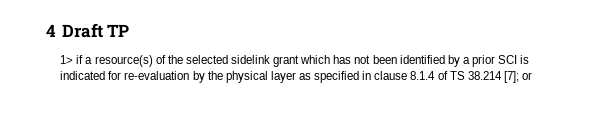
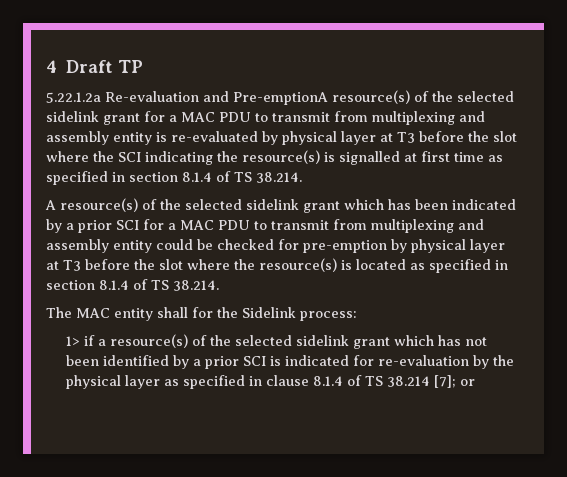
(130, 30) none -> [46,90,514,105] [46,111,485,125] [46,131,517,145] [46,150,503,165] [46,171,302,185] [45,198,516,213] [46,219,484,233] [46,239,505,253] [46,258,508,273] [46,279,219,291] [46,307,357,321] // 5.22.1.2a Re-evaluation and Pre-emptionA resource(s) of the selected sidelink grant for a MAC PDU to transmit from multiplexing and assembly entity is re-evaluated by physical layer at T3 before the slot where the SCI indicating the resource(s) is signalled at first time as specified in section 8.1.4 of TS 38.214. // A resource(s) of the selected sidelink grant which has been indicated by a prior SCI for a MAC PDU to transmit from multiplexing and assembly entity could be checked for pre-emption by physical layer at T3 before the slot where the resource(s) is located as specified in section 8.1.4 of TS 38.214. // The MAC entity shall for the Sidelink process:

